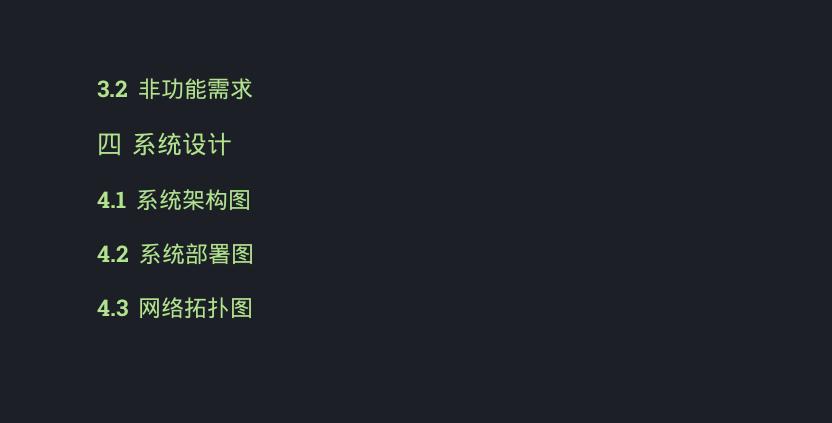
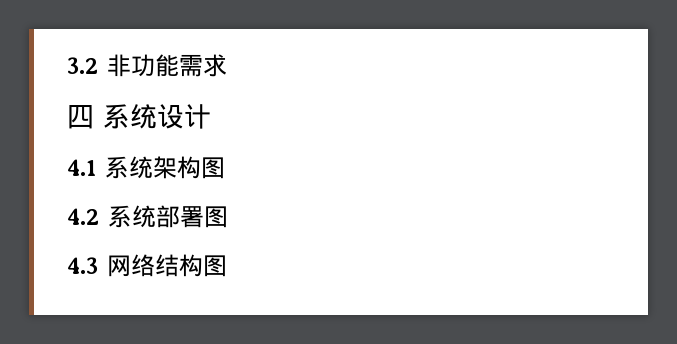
[184,297,230,319] 拓扑 -> [155,254,203,277] 结构

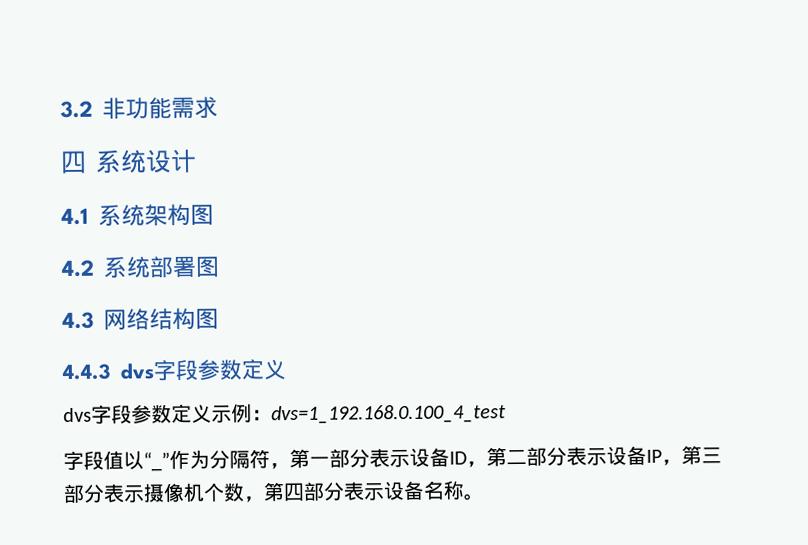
(227, 266) none -> [62,359,286,382] [63,403,506,425] [63,445,722,472] [63,480,485,504] // 4.4.3 dvs字段参数定义 // dvs字段参数定义示例：dvs=1_192.168.0.100_4_test // 字段值以“_”作为分隔符，第一部分表示设备ID，第二部分表示设备IP，第三部分表示摄像机个数，第四部分表示设备名称。

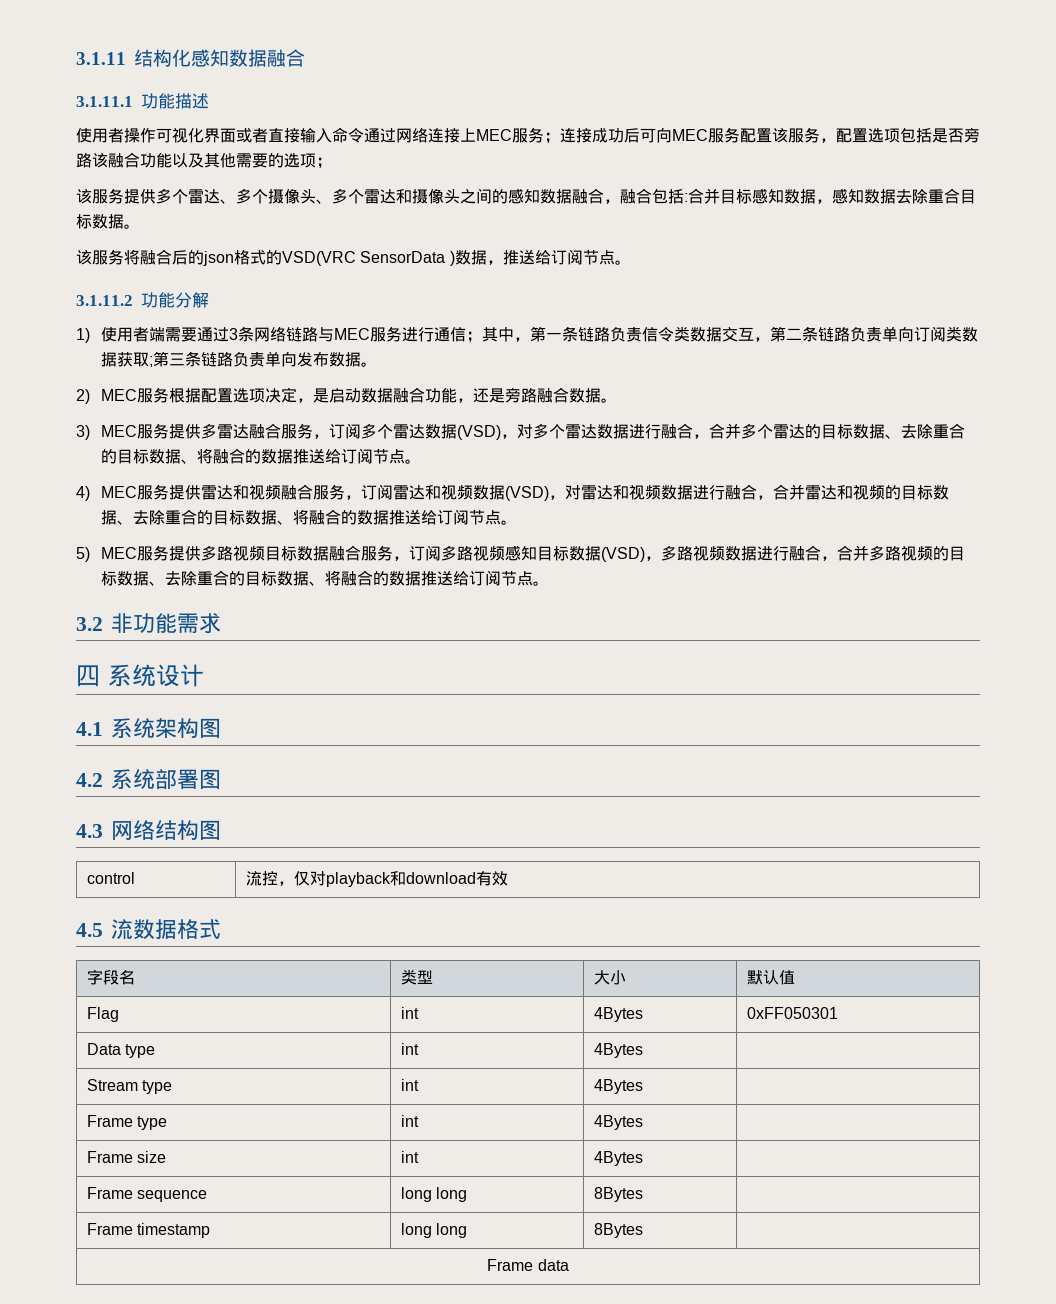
(60, 109) none -> [76,49,305,67] [76,93,209,109] [76,127,980,144] [76,152,332,169] [76,188,976,204] [76,214,140,229] [76,249,631,266] [76,292,209,308] [76,326,978,343] [100,351,377,367] [76,387,617,404] [76,423,965,440] [100,448,421,464] [76,484,949,501] [100,509,517,525] [76,545,965,562] [100,570,549,586] 3.1.11结构化感知数据融合 // 3.1.11.1功能描述 // 使用者操作可视化界面或者直接输入命令通过网络连接上MEC服务；连接成功后可向MEC服务配置该服务，配置选项包括是否旁路该融合功能以及其他需要的选项； // 该服务提供多个雷达、多个摄像头、多个雷达和摄像头之间的感知数据融合，融合包括:合并目标感知数据，感知数据去除重合目标数据。 // 该服务将融合后的json格式的VSD(VRC SensorData )数据，推送给订阅节点。 // 3.1.11.2功能分解 // 1)使用者端需要通过3条网络链路与MEC服务进行通信；其中，第一条链路负责信令类数据交互，第二条链路负责单向订阅类数据获取;第三条链路负责单向发布数据。 // 2) MEC服务根据配置选项决定，是启动数据融合功能，还是旁路融合数据。 // 3) MEC服务提供多雷达融合服务，订阅多个雷达数据(VSD)，对多个雷达数据进行融合，合并多个雷达的目标数据、去除重合的目标数据、将融合的数据推送给订阅节点。 // 4) MEC服务提供雷达和视频融合服务，订阅雷达和视频数据(VSD)，对雷达和视频数据进行融合，合并雷达和视频的目标数据、去除重合的目标数据、将融合的数据推送给订阅节点。 // 5) MEC服务提供多路视频目标数据融合服务，订阅多路视频感知目标数据(VSD)，多路视频数据进行融合，合并多路视频的目标数据、去除重合的目标数据、将融合的数据推送给订阅节点。 //
[62,359,286,382] [63,403,506,425] [63,445,722,472] [63,480,485,504] // 4.4.3 dvs字段参数定义 // dvs字段参数定义示例：dvs=1_192.168.0.100_4_test // 字段值以“_”作为分隔符，第一部分表示设备ID，第二部分表示设备IP，第三部分表示摄像机个数，第四部分表示设备名称。 -> [86,872,135,884] [245,871,508,887] [76,919,221,940] [86,969,135,985] [400,969,433,985] [593,970,626,985] [746,970,795,985] [86,1007,119,1022] [400,1007,419,1019] [593,1007,643,1022] [746,1007,838,1019] [86,1043,156,1058] [400,1043,419,1055] [593,1043,643,1058] [86,1079,173,1094] [400,1079,419,1091] [593,1079,643,1094] [86,1115,168,1130] [400,1115,419,1127] [593,1115,643,1130] [86,1151,167,1163] [400,1151,419,1163] [593,1151,643,1166] [86,1187,208,1202] [400,1187,468,1202] [593,1187,643,1202] [86,1223,211,1238] [400,1223,468,1238] [593,1223,643,1238] [487,1259,569,1271] // control | 流控，仅对playback和download有效 // 4.5流数据格式 // 字段名 | 类型 | 大小 | 默认值 // Flag | int | 4Bytes | 0xFF050301 // Data type | int | 4Bytes | // Stream type | int | 4Bytes | // Frame type | int | 4Bytes | // Frame size | int | 4Bytes | // Frame sequence | long long | 8Bytes | // Frame timestamp | long long | 8Bytes | // Frame data

